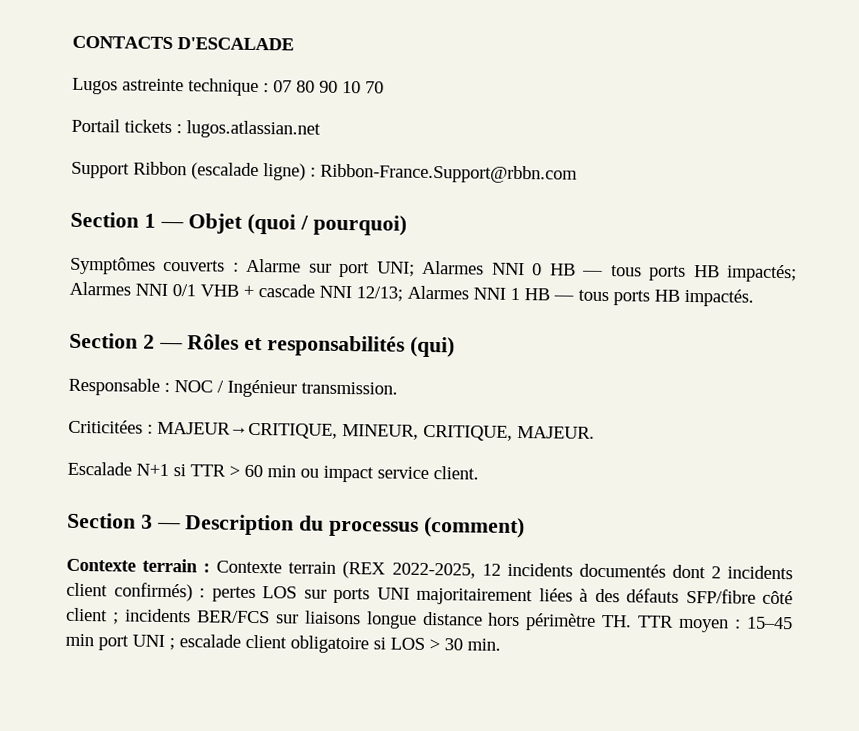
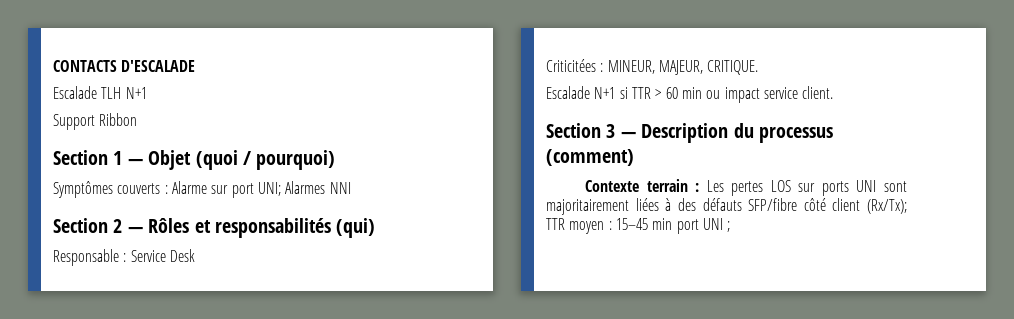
[72,77,384,97] [71,118,321,139] [71,161,578,184] Lugos astreinte technique : 07 80 90 10 70 // Portail tickets : lugos.atlassian.net // Support Ribbon (escalade ligne) : Ribbon-France.Support@rbbn.com -> [53,86,147,99] [53,113,138,130] Escalade TLH N+1 // Support Ribbon
[532,263,797,283] [69,281,754,307] 0 HB — tous ports HB impactés; Alarmes NNI 0/1 VHB + cascade NNI 12/13; Alarmes NNI 1 HB — tous ports HB impactés. -> (351, 188) none
[174,379,398,398] [68,419,595,441] NOC / Ingénieur transmission. // Criticitées : MAJEUR→CRITIQUE, MINEUR, CRITIQUE, MAJEUR. -> [130,249,195,262] [546,59,759,75] Service Desk // Criticitées : MINEUR, MAJEUR, CRITIQUE.
[216,560,794,580] [66,582,205,602] Contexte terrain (REX 2022-2025, 12 incidents documentés dont 2 incidents client confirmés) : -> [706,180,724,192] Les
(410, 593) none -> [884,181,907,192] sont
[111,608,633,631] ; incidents BER/FCS sur liaisons longue distance hors périmètre TH. -> [867,199,907,214] (Rx/Tx);
[179,634,501,654] escalade client obligatoire si LOS > 30 min. -> (731, 226) none

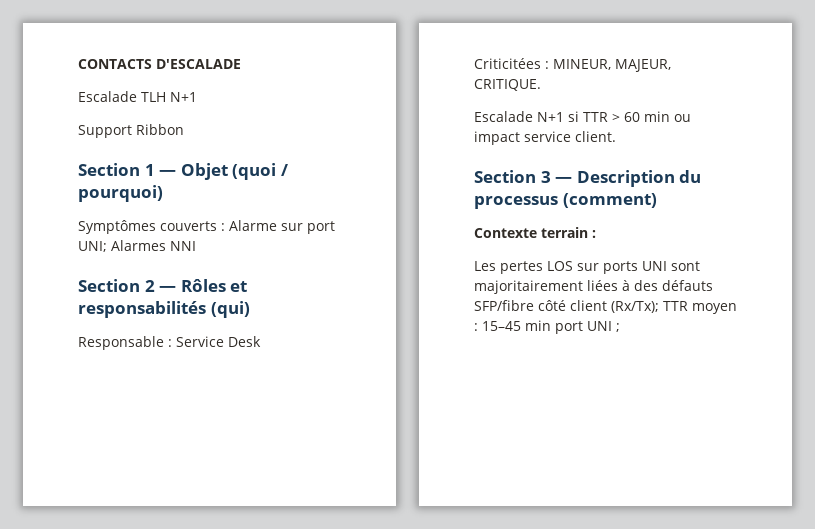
(700, 187) none -> (596, 234) //

